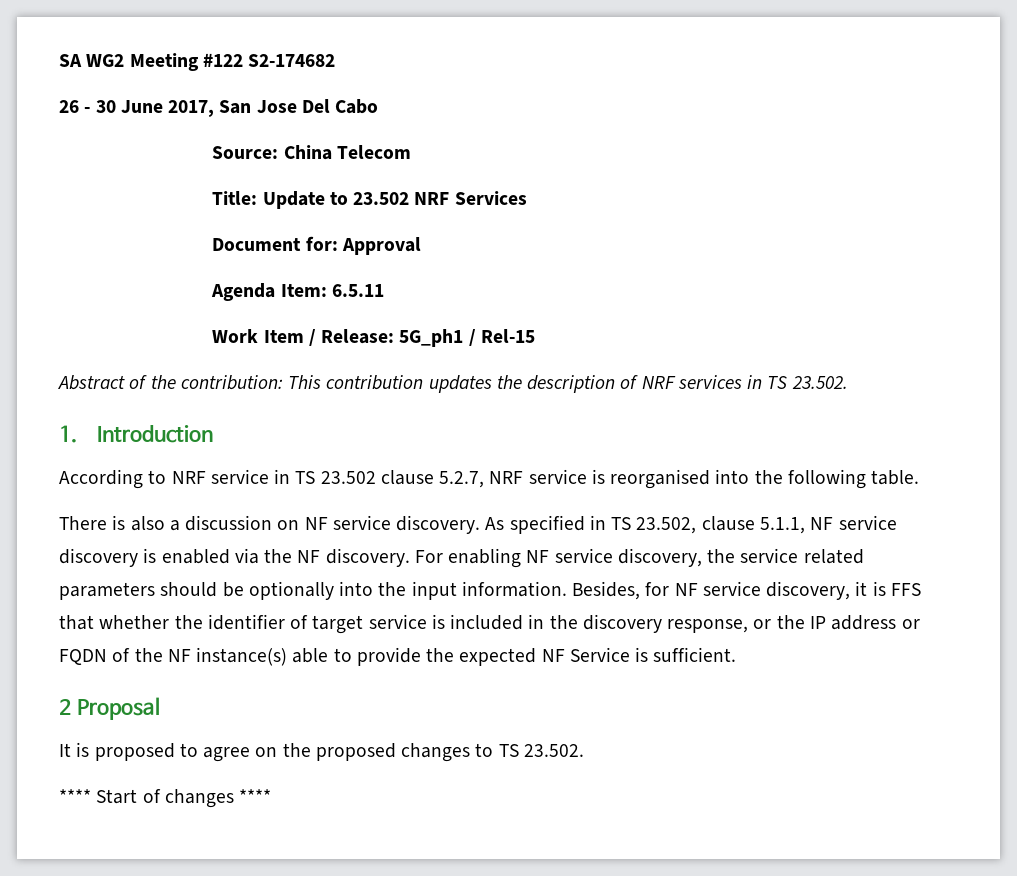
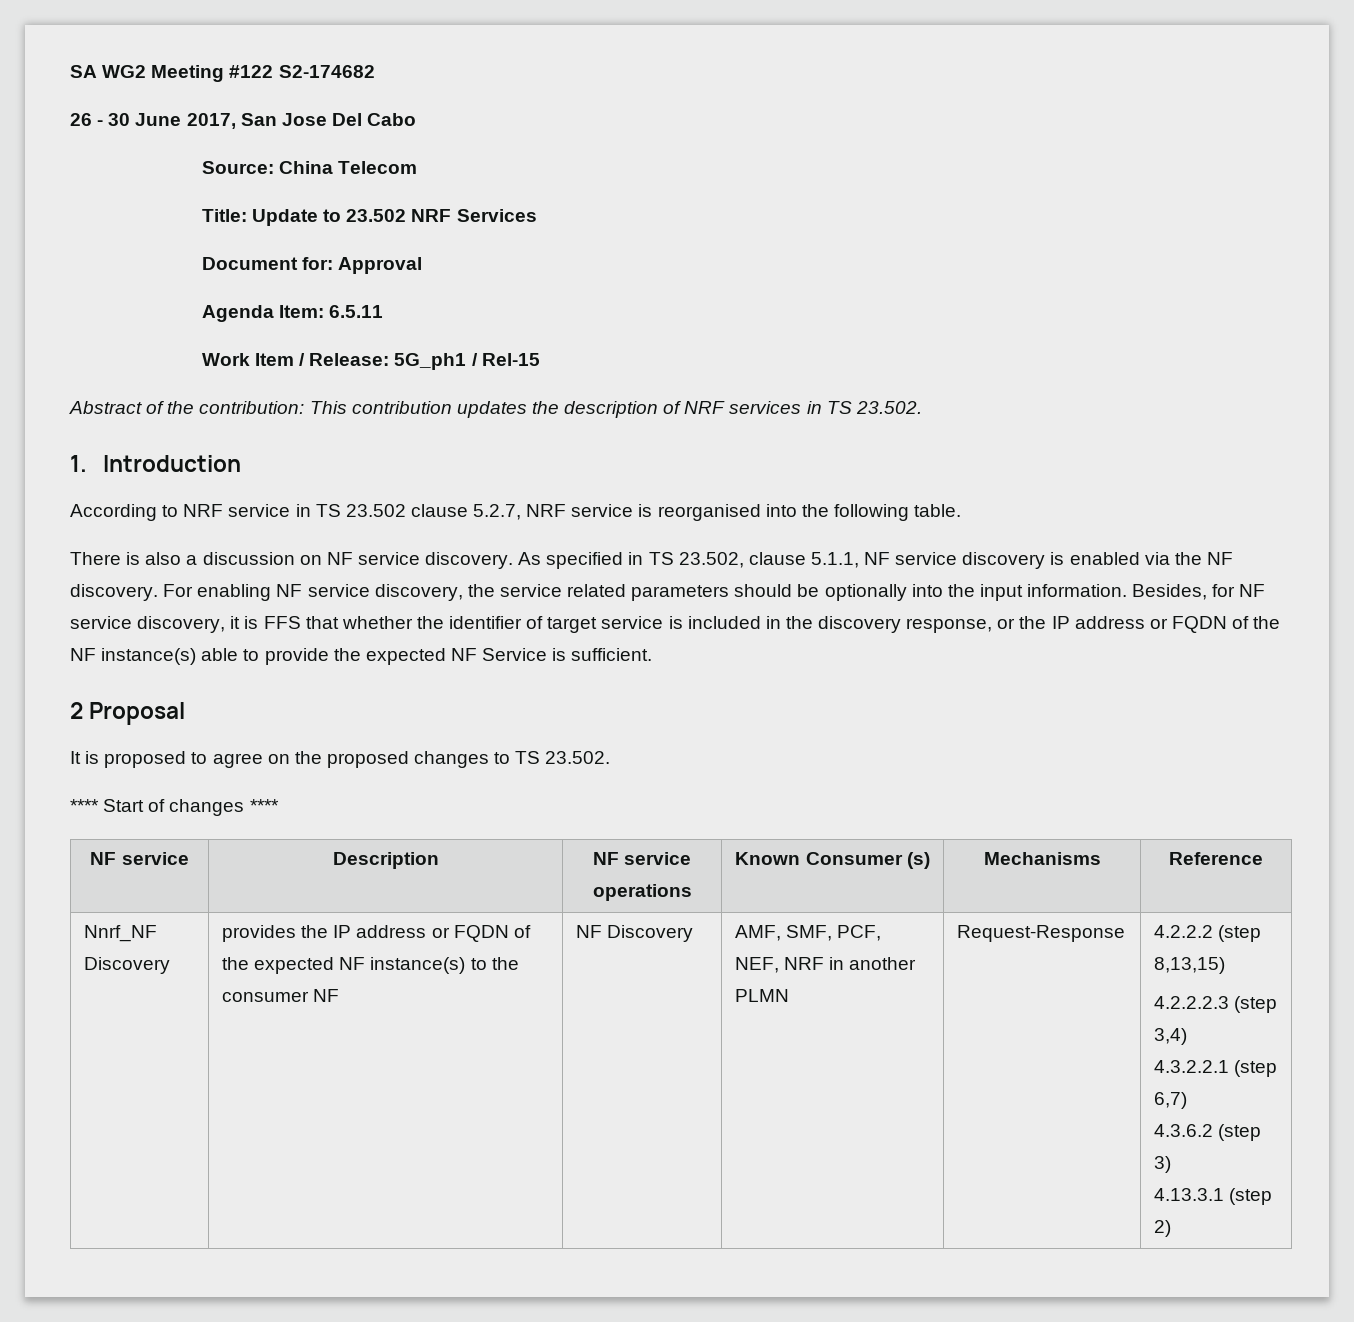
(272, 796) none -> [90,852,189,865] [332,852,439,869] [592,852,692,865] [592,884,692,901] [735,852,930,869] [983,852,1101,865] [1169,852,1263,865] [84,925,158,942] [84,957,171,974] [222,925,531,942] [222,957,519,974] [222,989,340,1002] [576,925,694,942] [735,925,882,941] [735,957,917,973] [735,989,790,1002] [957,925,1126,942] [1154,925,1262,942] [1154,957,1226,974] [1154,996,1278,1013] [1154,1028,1188,1045] [1154,1060,1278,1077] [1154,1092,1188,1109] [1154,1124,1262,1141] [1154,1156,1172,1173] [1154,1188,1273,1205] [1154,1220,1172,1237] // NF service | Description | NF service operations | Known Consumer (s) | Mechanisms | Reference // Nnrf_NF Discovery | provides the IP address or FQDN of the expected NF instance(s) to the consumer NF | NF Discovery | AMF, SMF, PCF, NEF, NRF in another PLMN | Request-Response | 4.2.2.2 (step 8,13,15) // 4.2.2.2.3 (step 3,4) // 4.3.2.2.1 (step 6,7) // 4.3.6.2 (step 3) // 4.13.3.1 (step 2)

